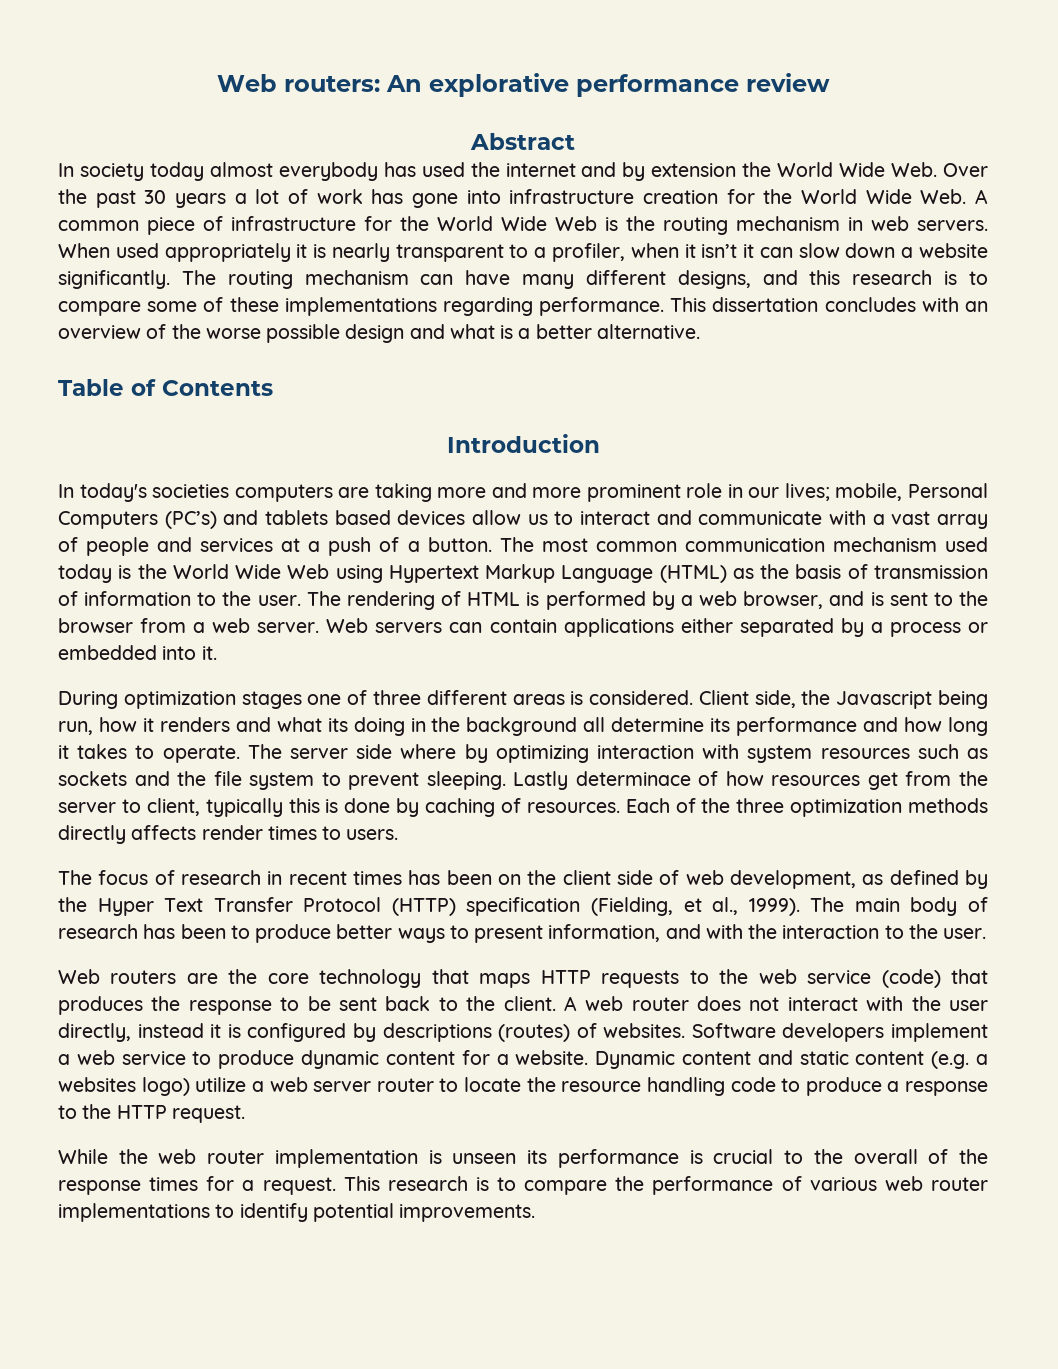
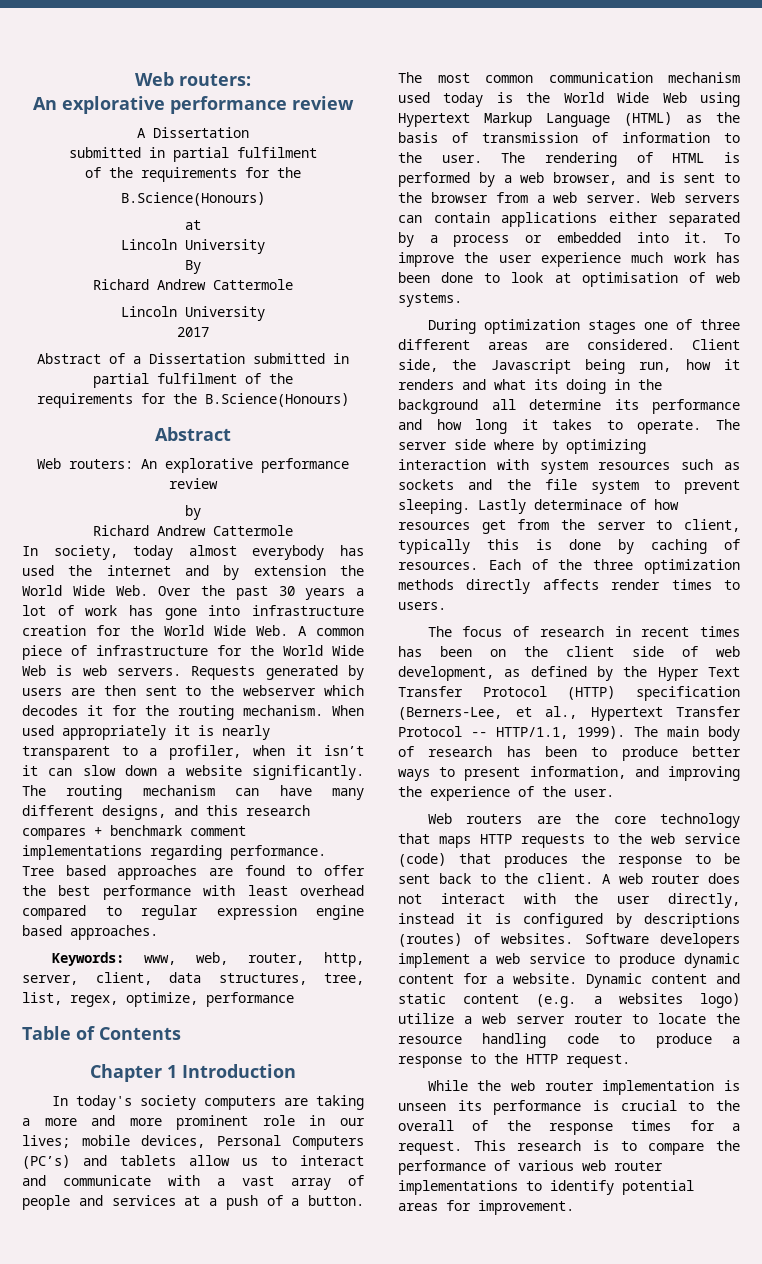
[217,73,830,97] [470,133,575,150] [58,163,144,181] Web routers: An explorative performance review // Abstract // In society -> [135,72,251,86] [33,96,354,114] [137,127,249,138] [69,147,317,162] [85,167,301,182] [121,192,265,206] [185,220,201,230] [121,239,265,254] [185,260,201,274] [93,279,293,290] [121,306,265,321] [177,327,209,337] [37,353,349,364] [93,373,293,388] [37,393,349,408] [155,427,231,441] [37,458,349,473] [169,478,218,489] [185,505,201,520] [93,525,293,536] [22,545,118,560] Web routers: // An explorative performance review // A Dissertation // submitted in partial fulfilment // of the requirements for the // B.Science(Honours) // at // Lincoln University // By // Richard Andrew Cattermole // Lincoln University // 2017 // Abstract of a Dissertation submitted in partial fulfilment of the // requirements for the B.Science(Honours) // Abstract // Web routers: An explorative performance review // by // Richard Andrew Cattermole // In society,
[626,216,988,235] the routing mechanism in web servers. -> [82,665,364,680] [22,685,364,696] [22,705,323,720] web servers. Requests generated by users are then sent to the webserver which decodes it for the routing mechanism.
[944,271,988,285] [58,297,988,316] [58,324,700,343] is to compare some of these implementations regarding performance. This dissertation concludes with an overview of the worse possible design and what is a better alternative. -> [22,825,246,840] [22,845,326,860] [22,865,365,880] [22,885,364,900] [22,905,364,920] [22,925,158,940] [51,952,365,967] [22,972,364,985] [22,992,294,1007] compares + benchmark comment implementations regarding performance. Tree based approaches are found to offer the best performance with least overhead compared to regular expression engine based approaches. // Keywords: www, web, router, http, server, client, data structures, tree, list, regex, optimize, performance
(273, 388) none -> [90,1064,177,1082] Chapter 1
[152,484,230,498] societies -> [139,1095,196,1110] society
(432, 492) none -> [22,1118,30,1126] a
[835,483,903,501] mobile, -> [81,1135,205,1148] mobile devices,
[334,510,466,525] based devices -> (176, 1160) none
(217, 653) none -> [724,233,740,243] [398,252,740,267] [398,272,740,287] [398,293,462,307] To improve the user experience much work has been done to look at optimisation of web systems.
[570,691,584,705] is -> [545,342,569,350] are
[590,897,673,916] (Fielding, -> [398,707,502,720] (Berners-Lee,
(739, 906) none -> [590,706,741,721] [398,726,568,739] Hypertext Transfer Protocol -- HTTP/1.1,
[705,924,904,939] with the interaction to -> [668,766,740,781] [398,786,534,801] improving the experience of
[399,1204,536,1222] improvements. -> [398,1200,574,1215] areas for improvement.

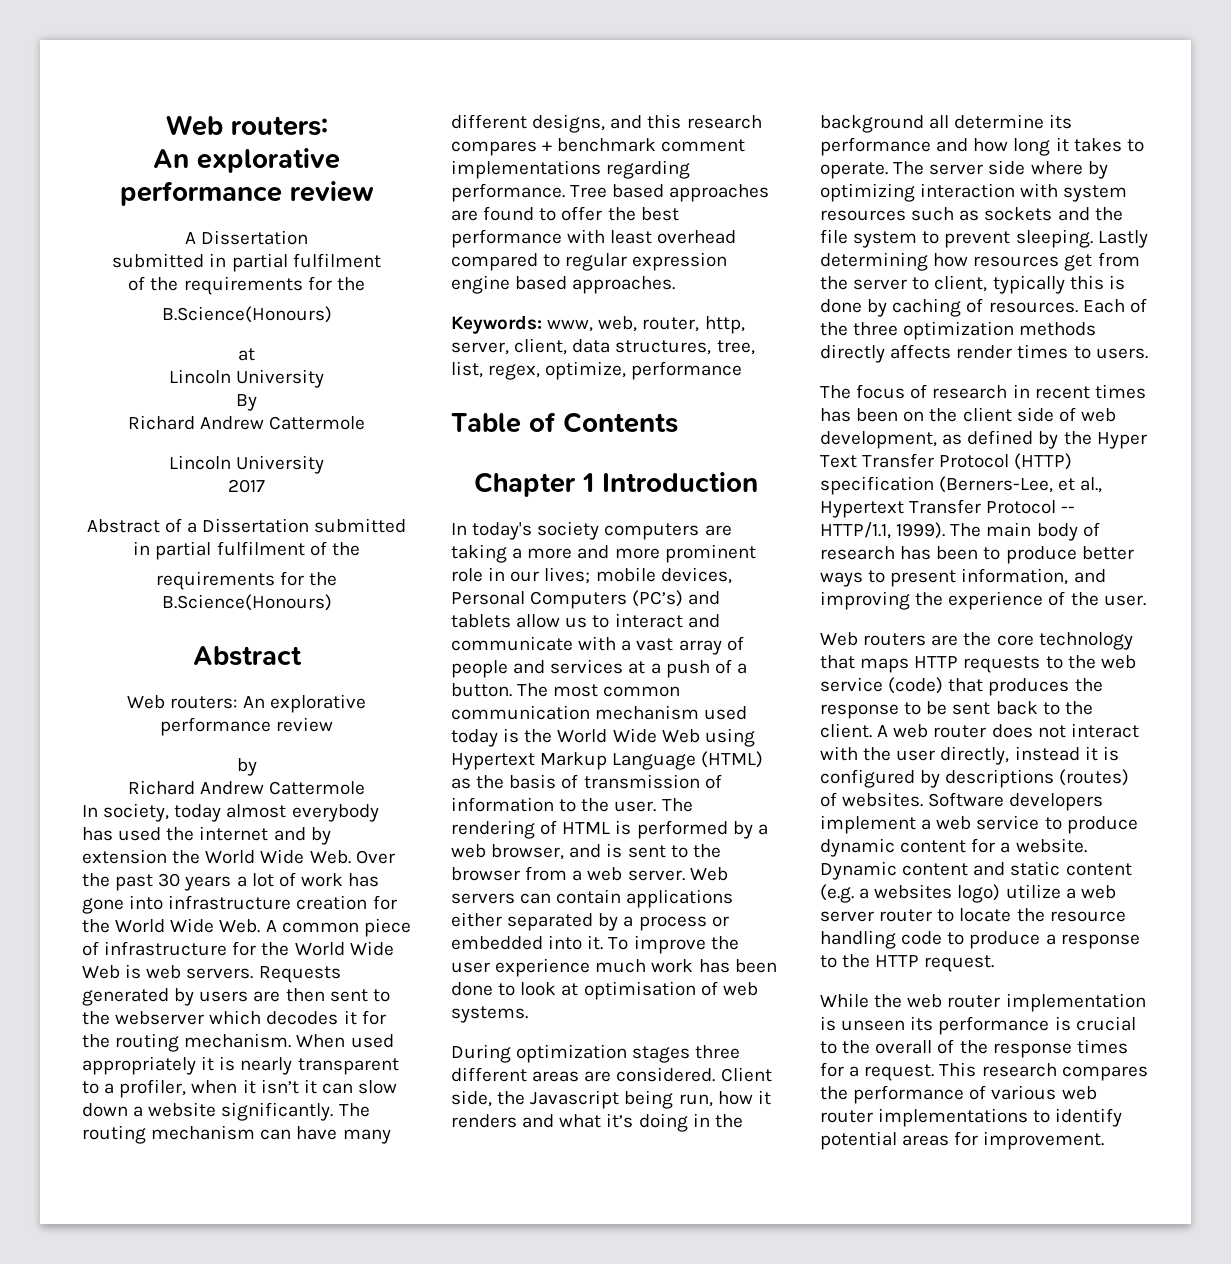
[643,319,692,330] one of -> (691, 1054) none
[534,379,558,390] its -> [606,1113,634,1128] it’s
[534,499,646,510] determinace of -> [820,252,928,271] determining
[593,1140,705,1155] is to compare -> [1061,1066,1148,1081] compares

